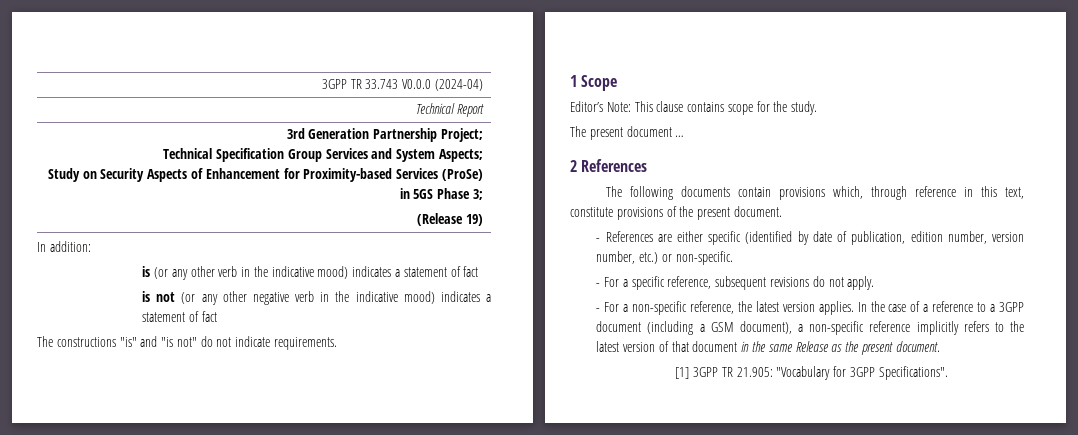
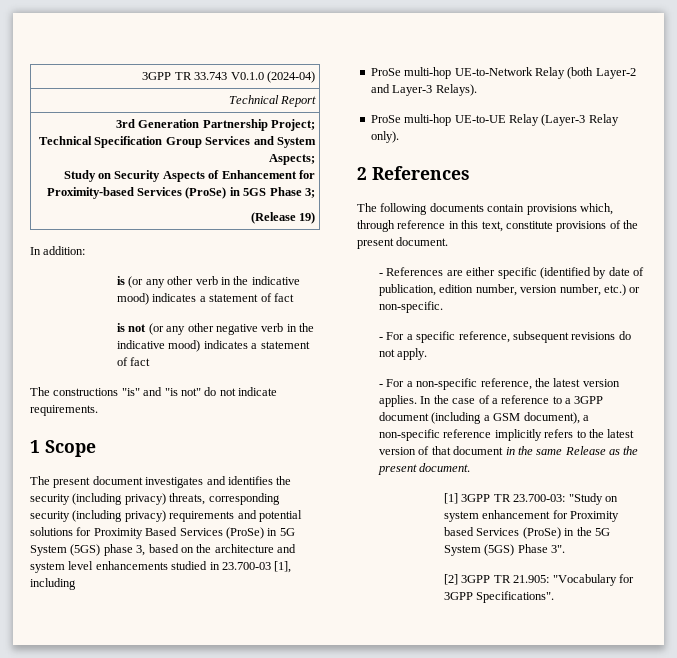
[402,79,432,89] V0.0.0 -> [230,72,264,80] V0.1.0
[570,101,818,115] [570,126,685,140] Editor’s Note: This clause contains scope for the study. // The present document … -> [30,476,292,488] [30,493,280,505] [30,510,302,522] [30,527,295,539] [30,544,296,556] [30,561,292,573] [30,578,76,590] [370,67,636,79] [370,84,477,96] [370,114,619,126] [370,131,399,143] The present document investigates and identifies the security (including privacy) threats, corresponding security (including privacy) requirements and potential solutions for Proximity Based Services (ProSe) in 5G System (5GS) phase 3, based on the architecture and system level enhancements studied in 23.700-03 [1], including // ProSe multi-hop UE-to-Network Relay (both Layer-2 and Layer-3 Relays). // ProSe multi-hop UE-to-UE Relay (Layer-3 Relay only).
(733, 372) none -> [513,493,618,505] [444,510,620,522] [444,527,610,539] [444,544,566,556] [444,574,511,585] 23.700-03: "Study on system enhancement for Proximity based Services (ProSe) in the 5G System (5GS) Phase 3". // [2] 3GPP TR

